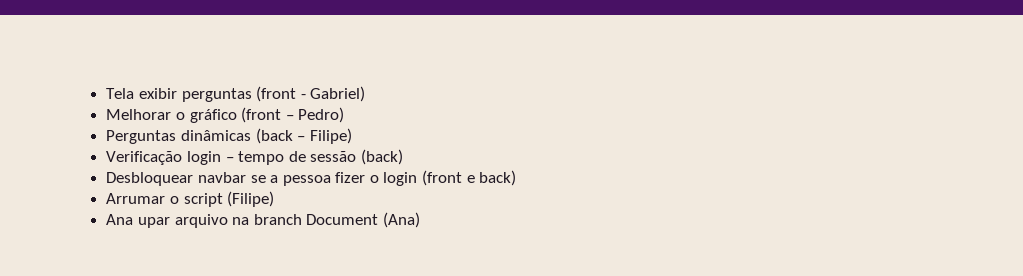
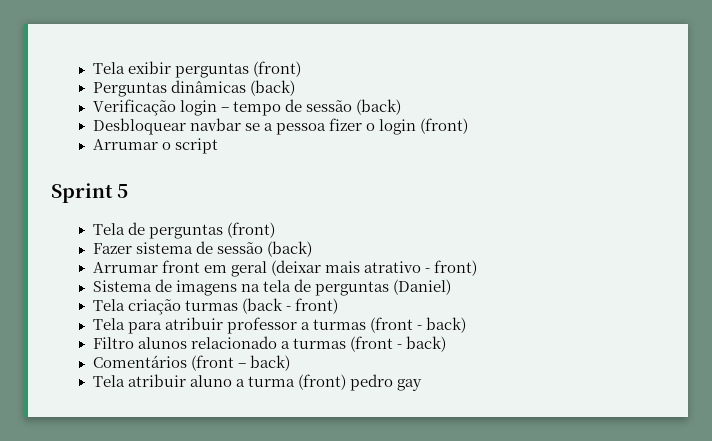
[256,86,366,102] [106,107,345,123] (front - Gabriel) // Melhorar o gráfico (front – Pedro) -> [252,61,301,77] (front)
[255,128,352,144] (back – Filipe) -> [249,80,295,96] (back)
[422,170,517,186] (front e back) -> [420,118,469,134] (front)
[227,191,275,207] [106,212,420,228] (Filipe) // Ana upar arquivo na branch Document (Ana) -> [51,183,129,203] [92,222,275,239] [92,241,312,257] [92,260,478,277] [92,279,451,296] [92,298,338,315] [92,317,467,334] [92,336,446,352] [92,355,290,371] [92,374,422,391] // Sprint 5 // Tela de perguntas (front) // Fazer sistema de sessão (back) // Arrumar front em geral (deixar mais atrativo - front) // Sistema de imagens na tela de perguntas (Daniel) // Tela criação turmas (back - front) // Tela para atribuir professor a turmas (front - back) // Filtro alunos relacionado a turmas (front - back) // Comentários (front – back) // Tela atribuir aluno a turma (front) pedro gay

